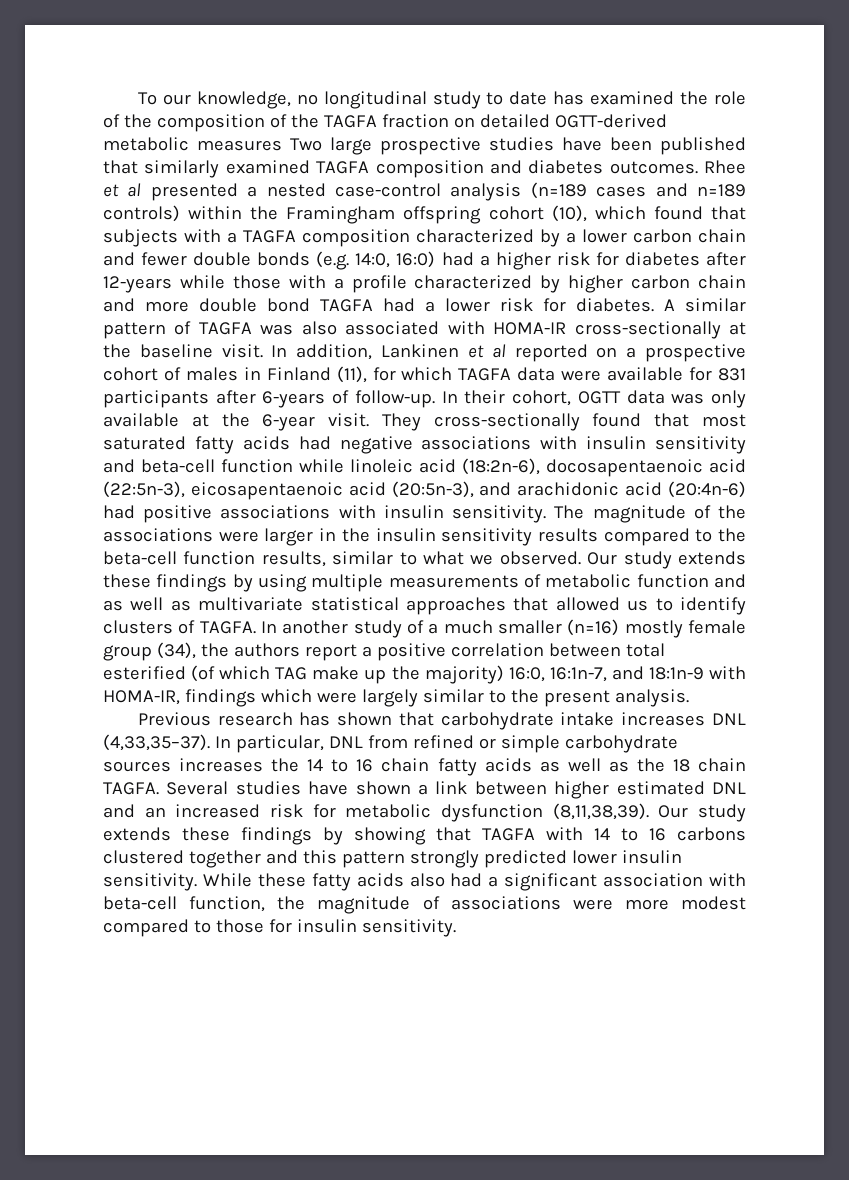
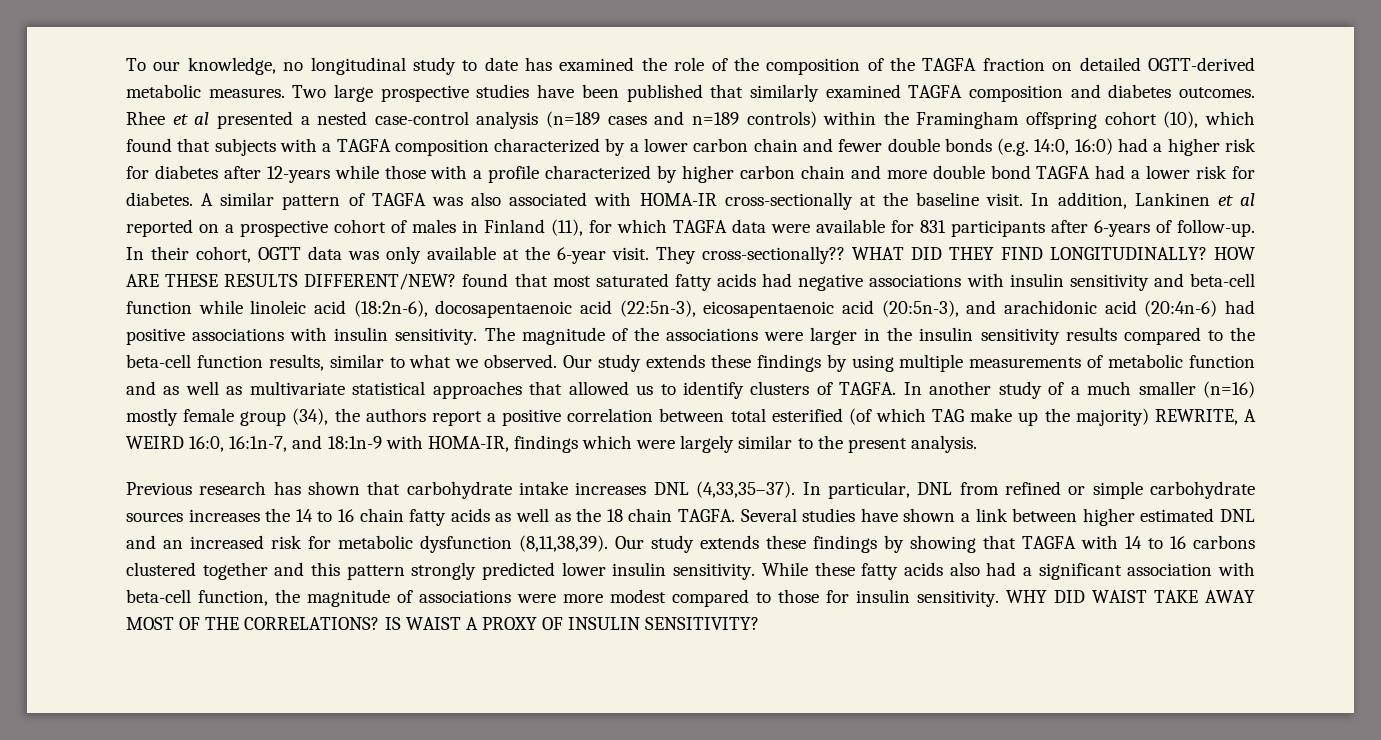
[197,140,282,151] measures -> [208,88,285,98] measures.
[433,413,580,431] cross-sectionally -> [702,246,1255,264] [126,273,457,290] cross-sectionally?? WHAT DID THEY FIND LONGITUDINALLY? HOW ARE THESE RESULTS DIFFERENT/NEW?
(504, 674) none -> [1154,409,1256,425] [126,436,184,449] REWRITE, A WEIRD
(456, 928) none -> [1006,590,1255,603] [126,617,760,630] WHY DID WAIST TAKE AWAY MOST OF THE CORRELATIONS? IS WAIST A PROXY OF INSULIN SENSITIVITY?

